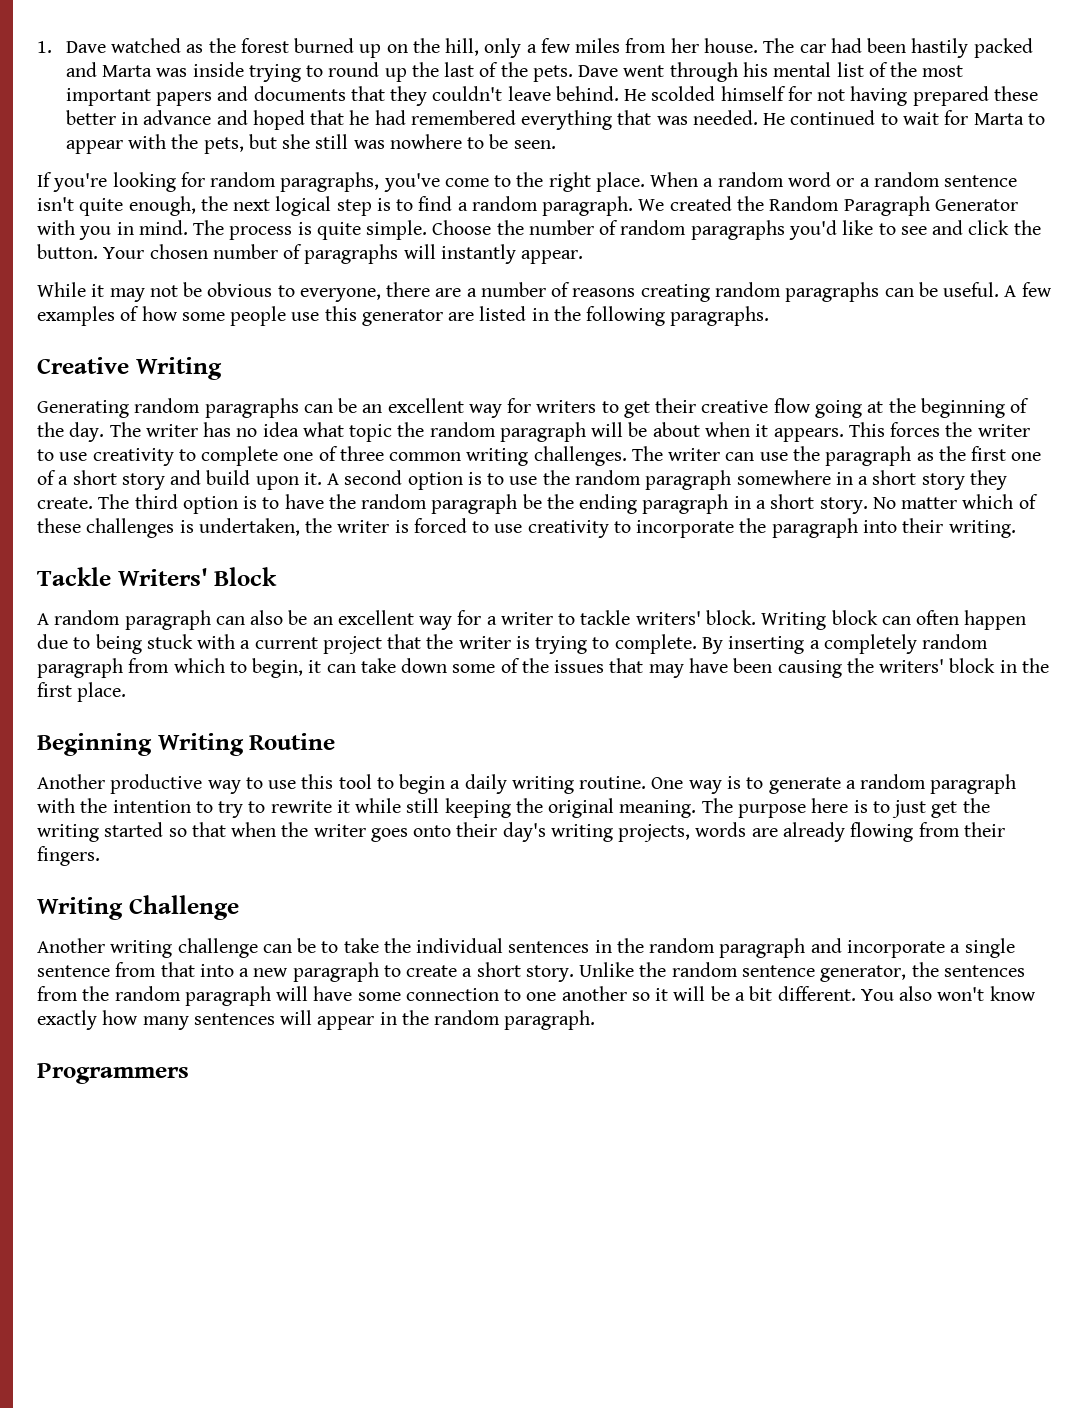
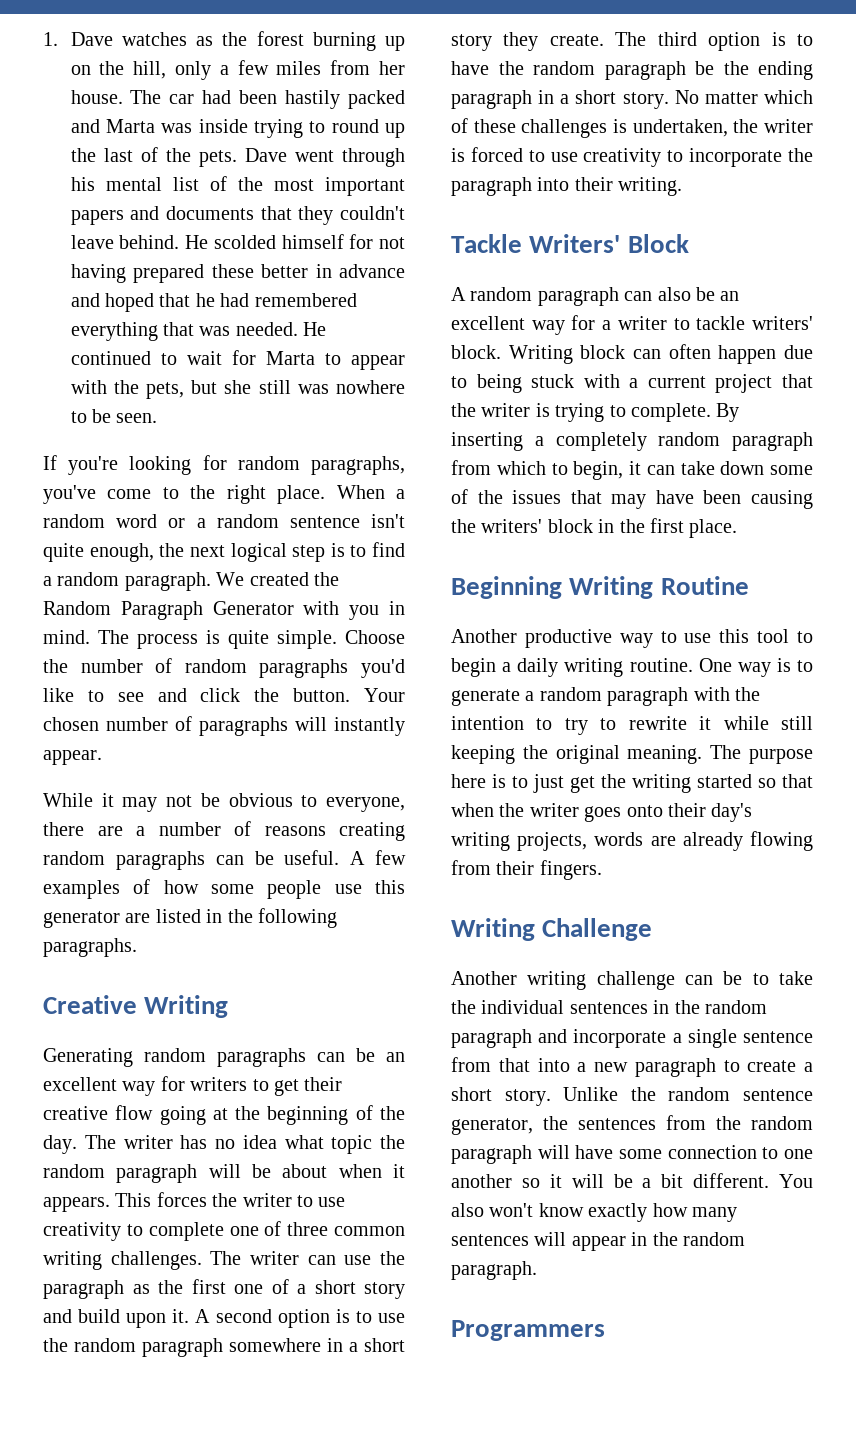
[110,38,181,53] watched -> [121,32,187,46] watches
[294,38,355,53] burned -> [312,32,376,51] burning

